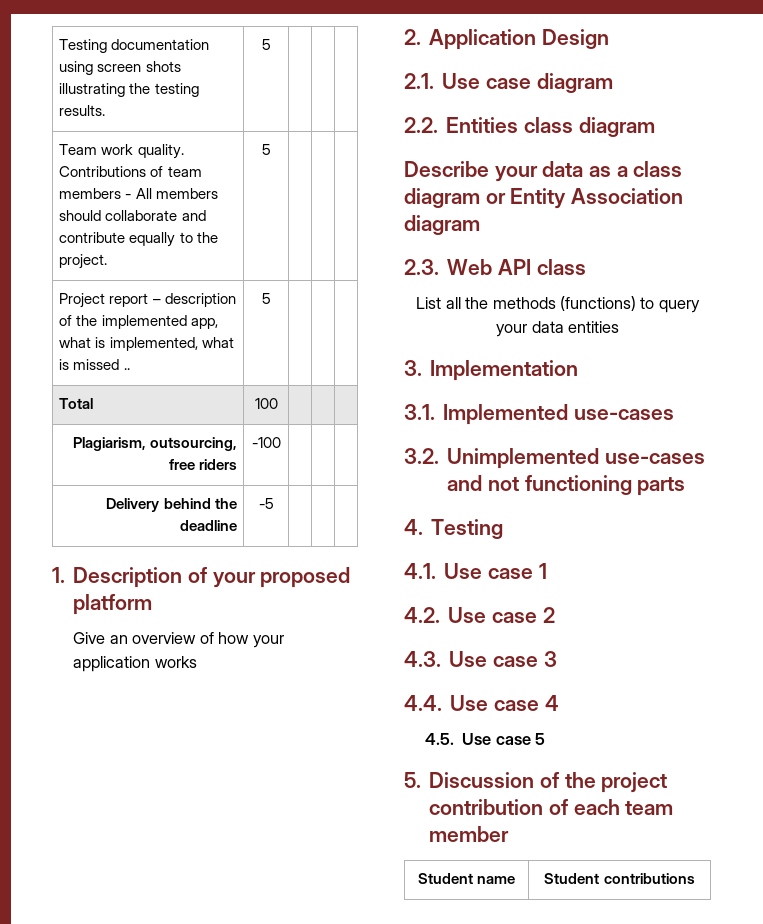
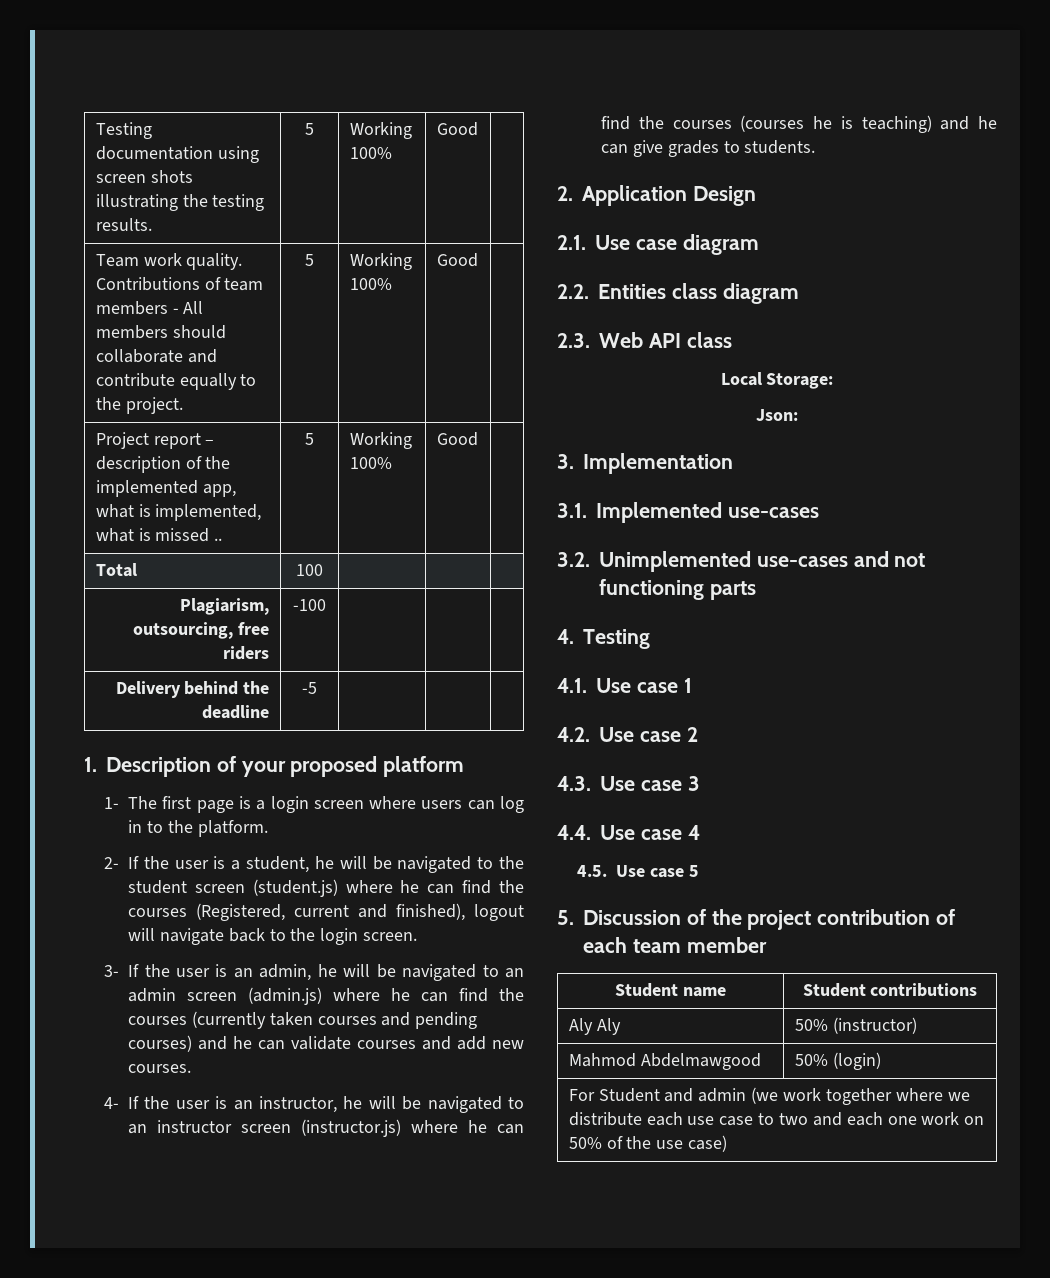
(271, 44) | -> [349,122,412,139] [349,147,392,159] [436,122,478,136] Working 100% | Good
(271, 149) | -> [349,253,412,270] [349,278,392,290] [436,253,478,267] Working 100% | Good
(271, 298) | -> [349,432,412,449] [349,457,392,469] [436,432,478,446] Working 100% | Good
[73,632,284,648] [73,656,197,672] Give an overview of how your application works -> [104,796,524,813] [128,820,268,837] [104,856,524,873] [128,879,524,897] [128,903,524,921] [128,928,418,945] [104,964,524,981] [128,987,525,1005] [128,1011,478,1029] [128,1035,524,1052] [128,1064,192,1073] [104,1096,524,1113] [128,1119,524,1137] [601,115,997,133] [601,140,816,157] 1- The first page is a login screen where users can log in to the platform. // 2- If the user is a student, he will be navigated to the student screen (student.js) where he can find the courses (Registered, current and finished), logout will navigate back to the login screen. // 3- If the user is an admin, he will be navigated to an admin screen (admin.js) where he can find the courses (currently taken courses and pending courses) and he can validate courses and add new courses. // 4- If the user is an instructor, he will be navigated to an instructor screen (instructor.js) where he can find the courses (courses he is teaching) and he can give grades to students.
[404,161,683,182] [404,188,684,209] [404,215,480,235] [404,259,586,275] [416,296,700,313] [496,321,619,337] Describe your data as a class diagram or Entity Association diagram // 2.3. Web API class // List all the methods (functions) to query your data entities -> [557,332,732,348] [720,372,834,389] [756,409,798,421] 2.3. Web API class // Local Storage: // Json:
(695, 878) none -> [568,1018,621,1035] [794,1017,917,1034] [568,1053,761,1070] [794,1052,881,1070] [568,1087,970,1105] [568,1112,985,1126] [568,1135,728,1152] // Aly Aly | 50% (instructor) // Mahmod Abdelmawgood | 50% (login) // For Student and admin (we work together where we distribute each use case to two and each one work on 50% of the use case)

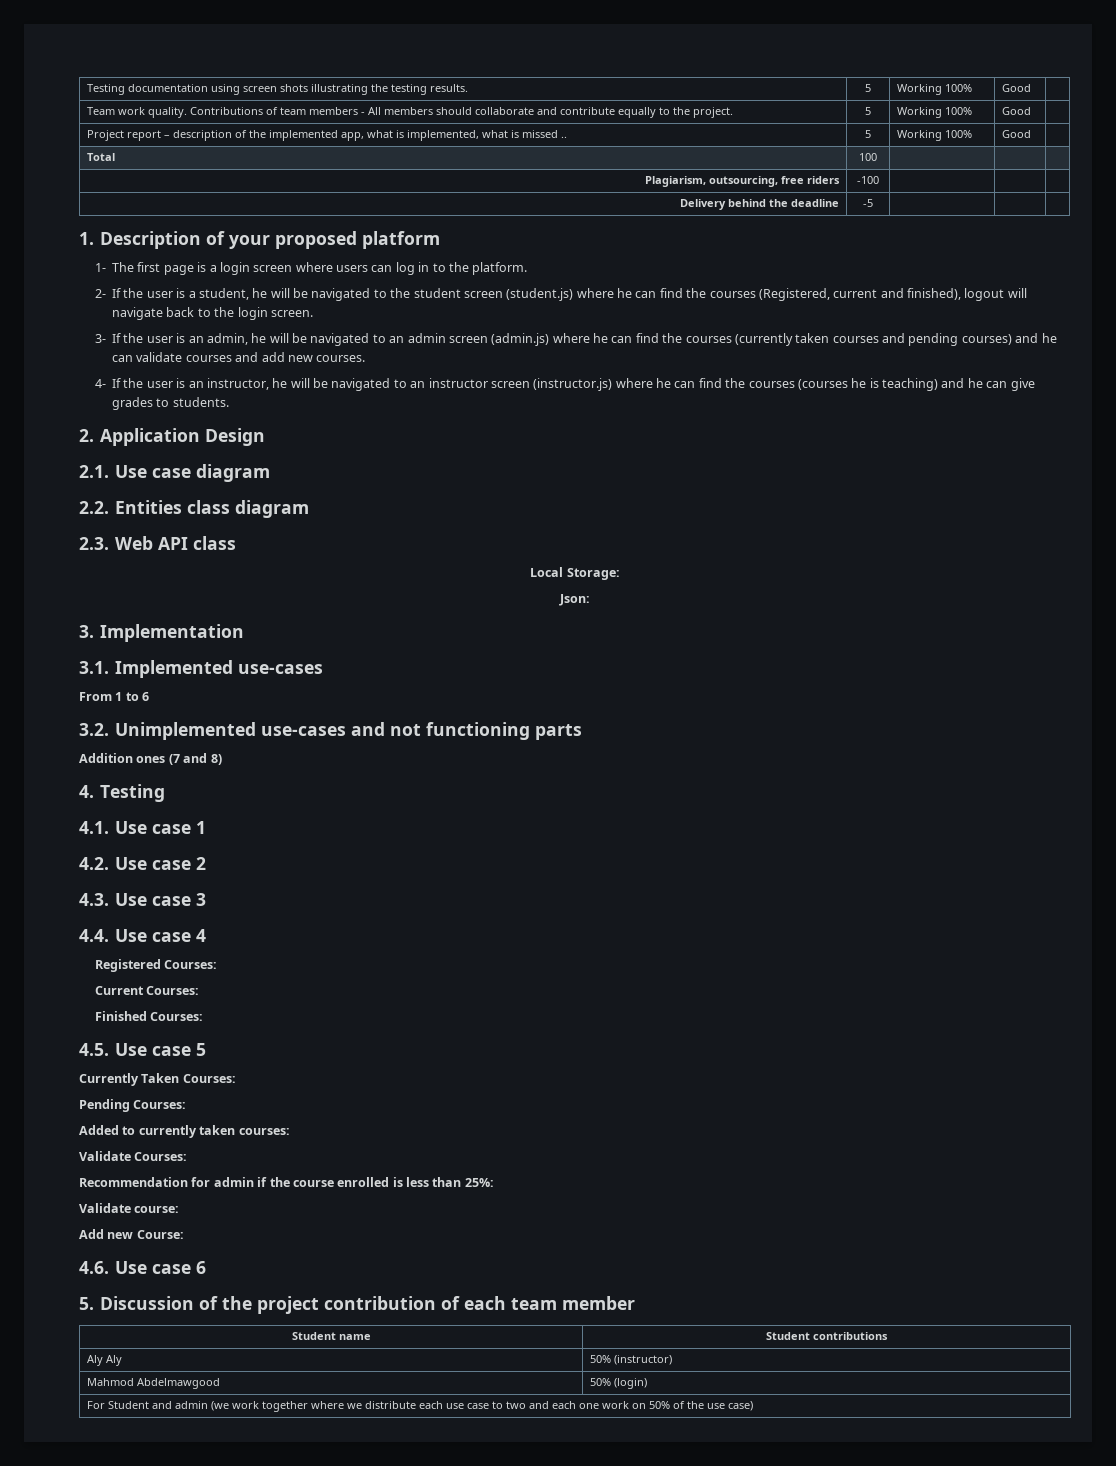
(819, 512) none -> [79,692,150,701] // From 1 to 6
(756, 590) none -> [79,753,222,765] // Addition ones (7 and 8)
[577,865,699,878] 4.5. Use case 5 -> [94,959,218,972] [94,986,200,995] [94,1011,204,1021] [79,1043,207,1056] [79,1073,236,1086] [79,1099,187,1112] [79,1125,290,1138] [79,1151,188,1161] [79,1177,494,1187] [79,1203,180,1213] [79,1229,184,1239] [79,1261,207,1274] Registered Courses: // Current Courses: // Finished Courses: // 4.5. Use case 5 // Currently Taken Courses: // Pending Courses: // Added to currently taken courses: // Validate Courses: // Recommendation for admin if the course enrolled is less than 25%: // Validate course: // Add new Course: // 4.6. Use case 6

